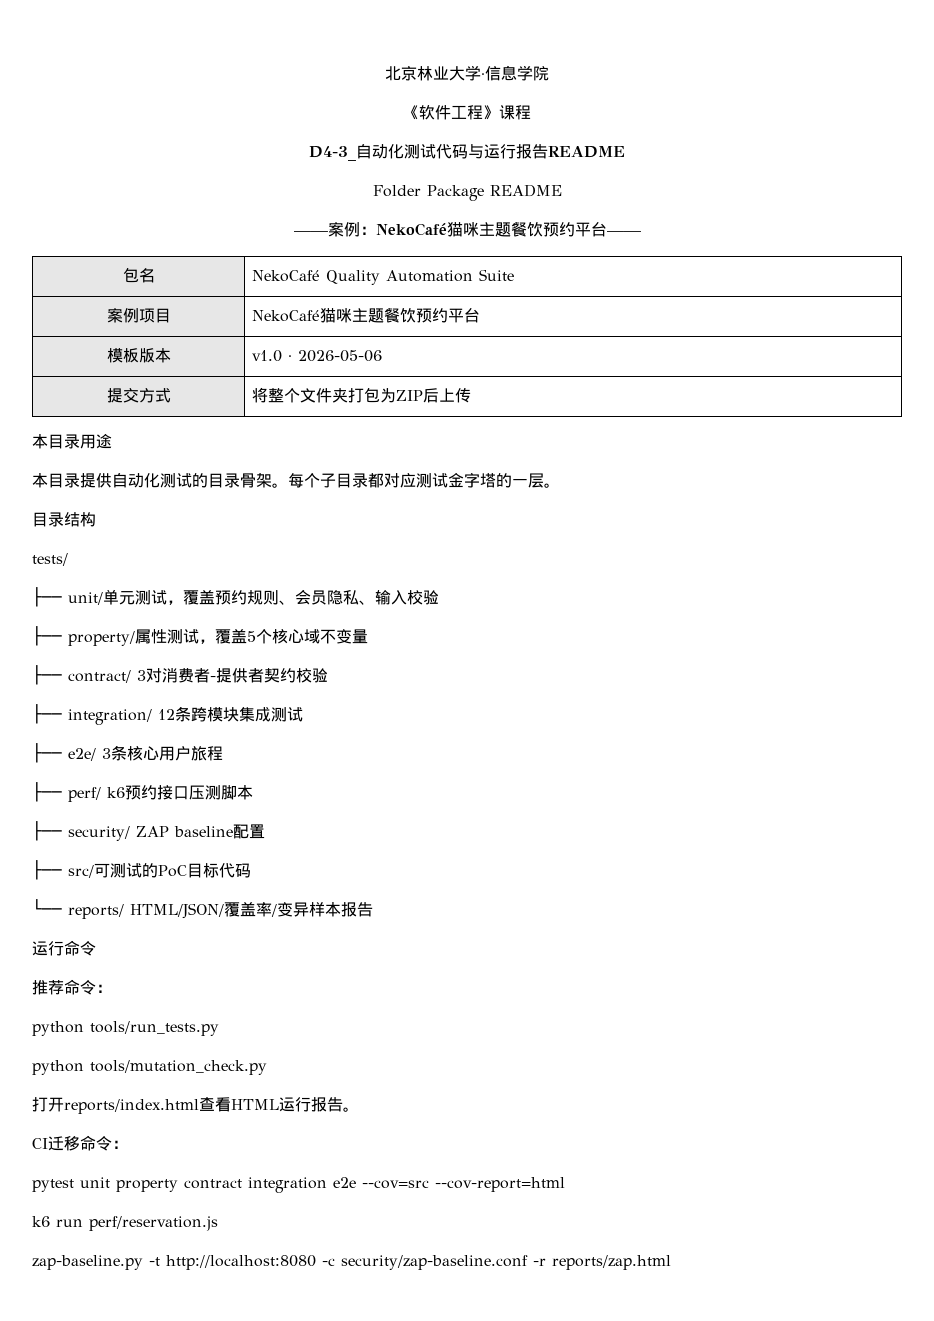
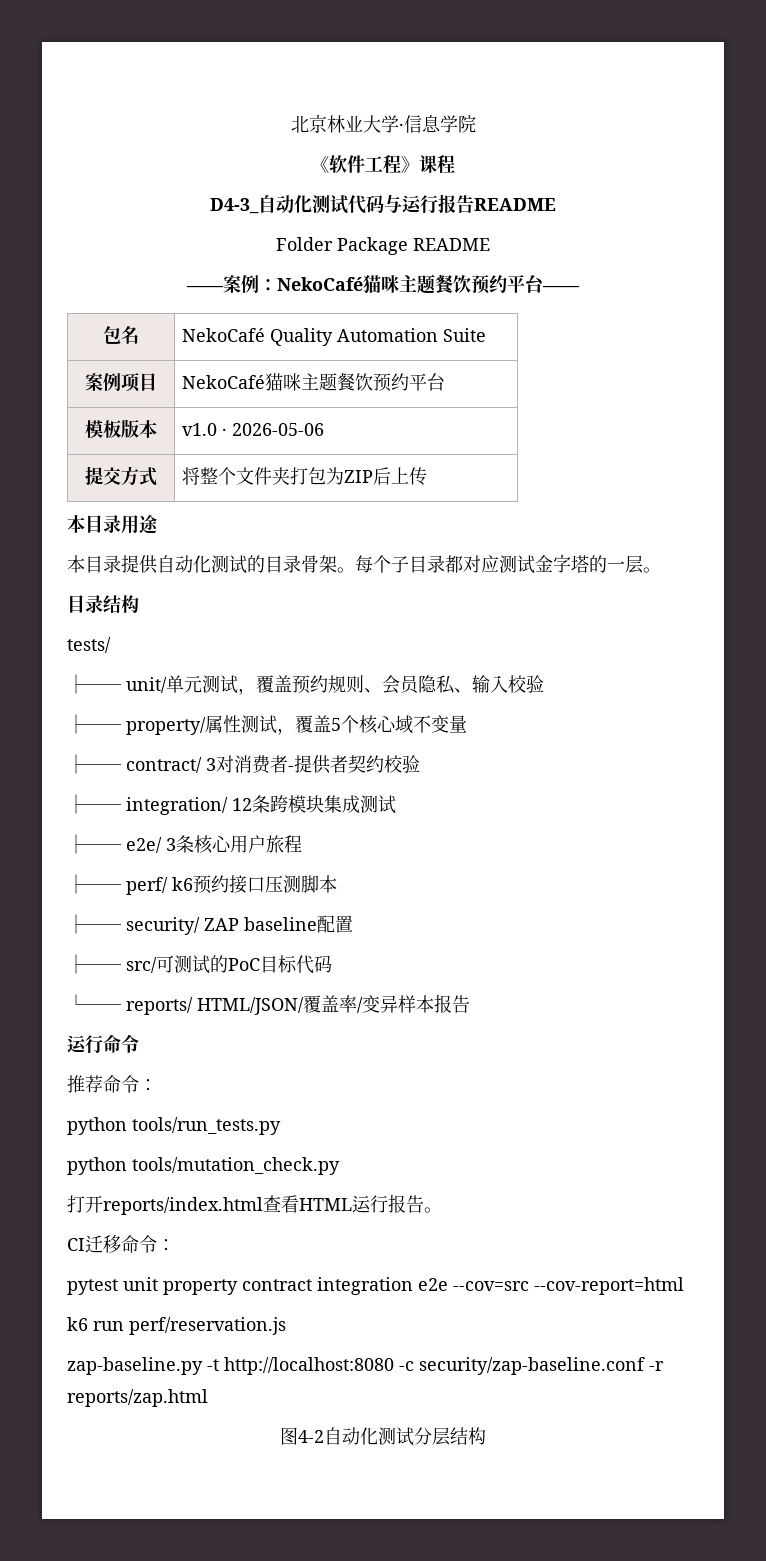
(671, 1262) none -> [280,1427,486,1446] // 图4-2自动化测试分层结构

